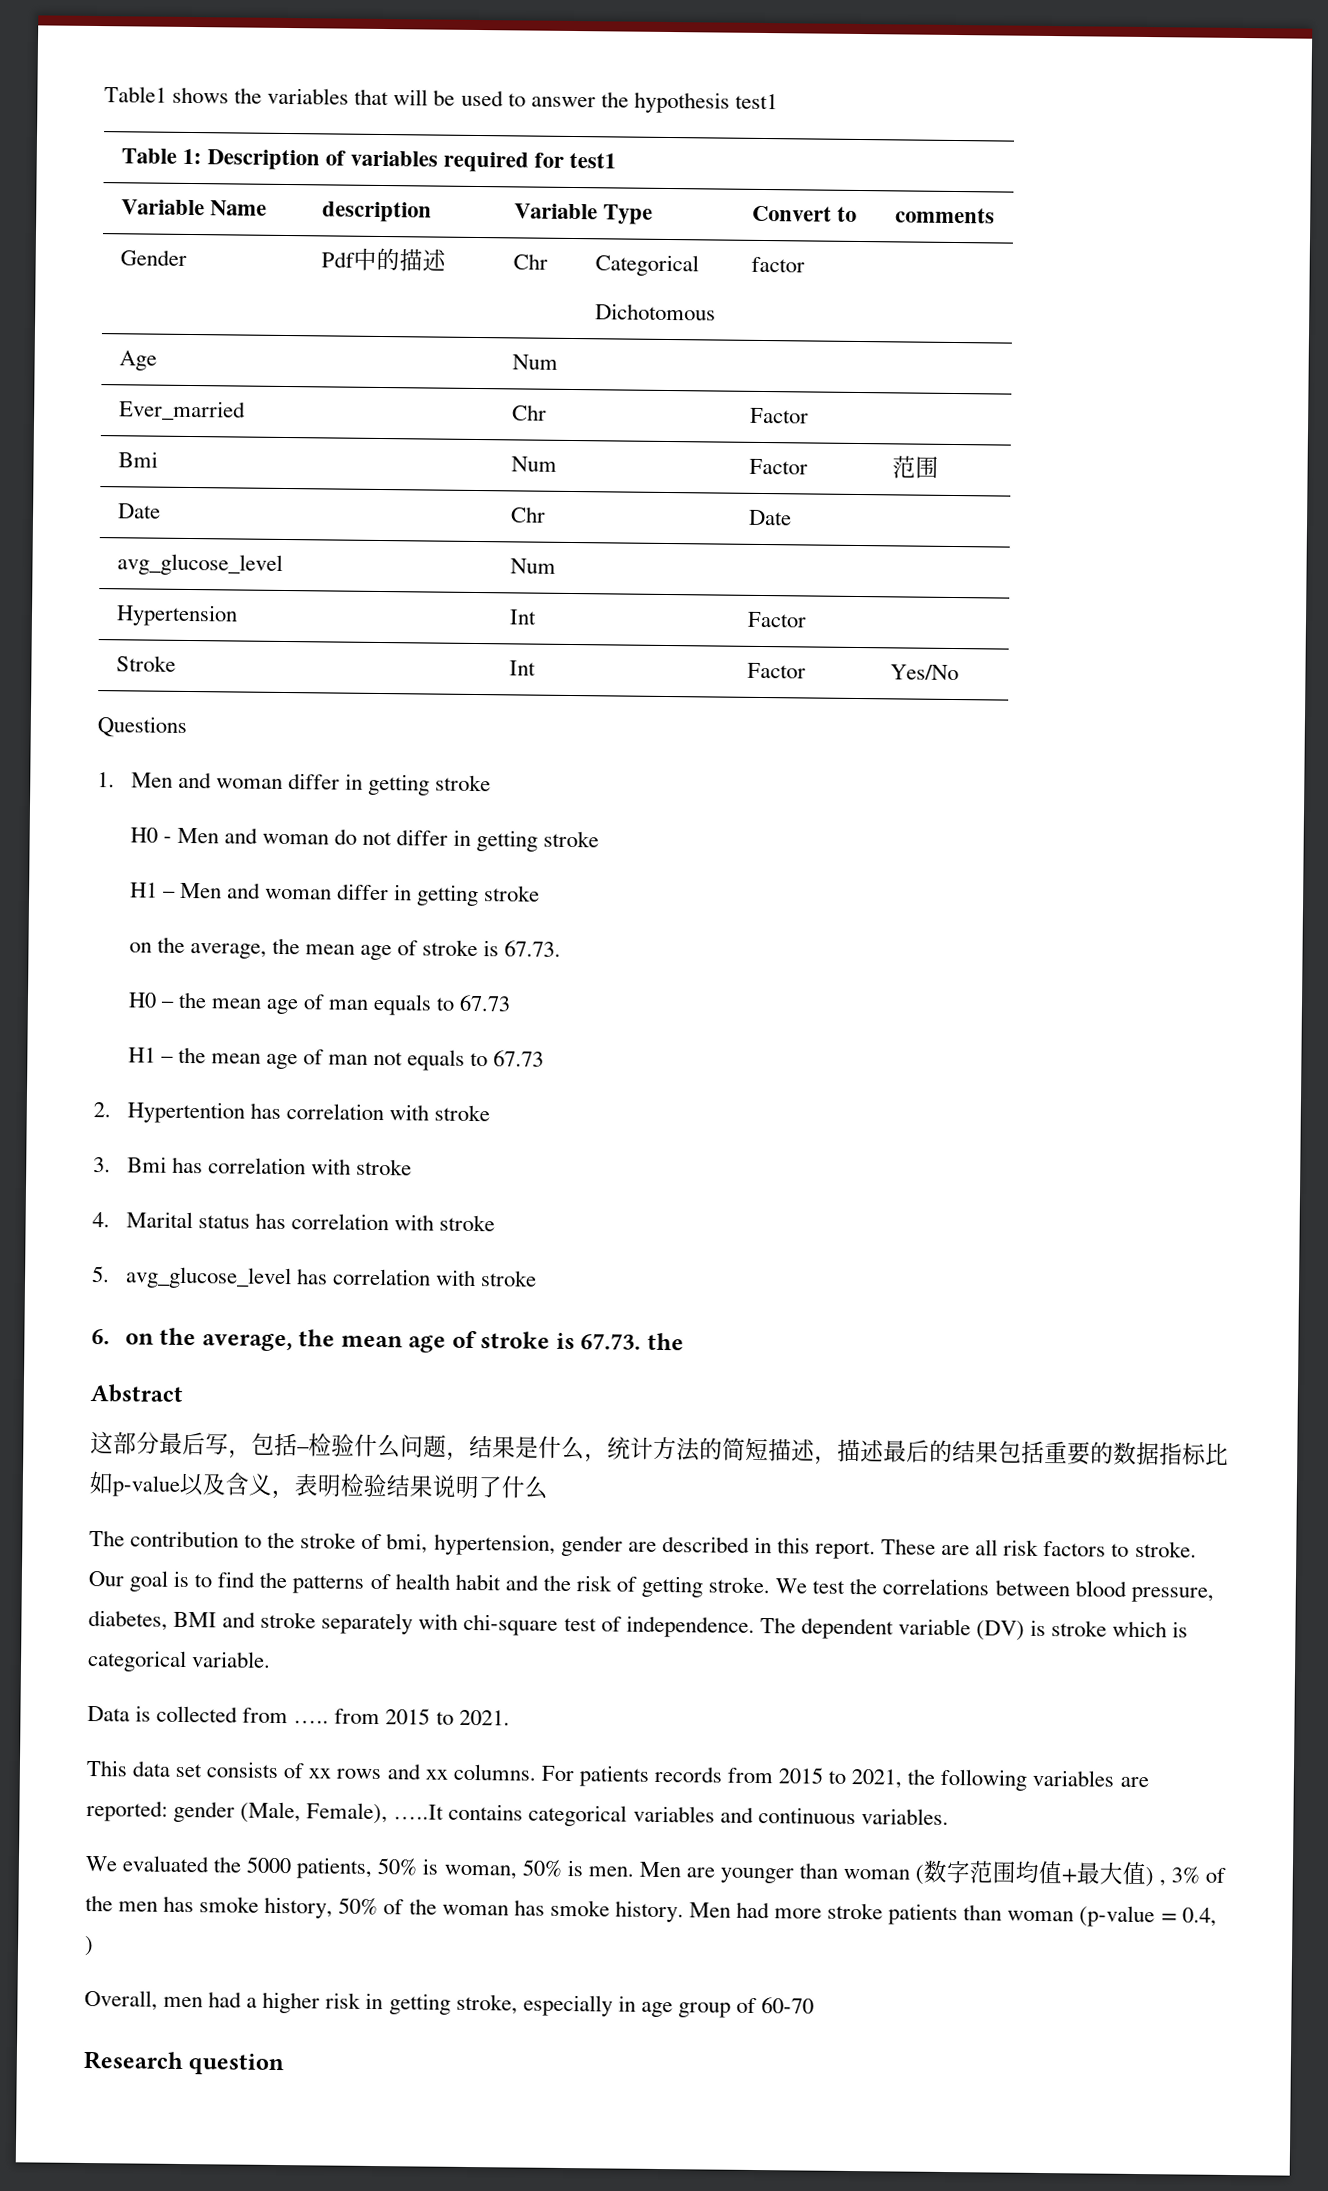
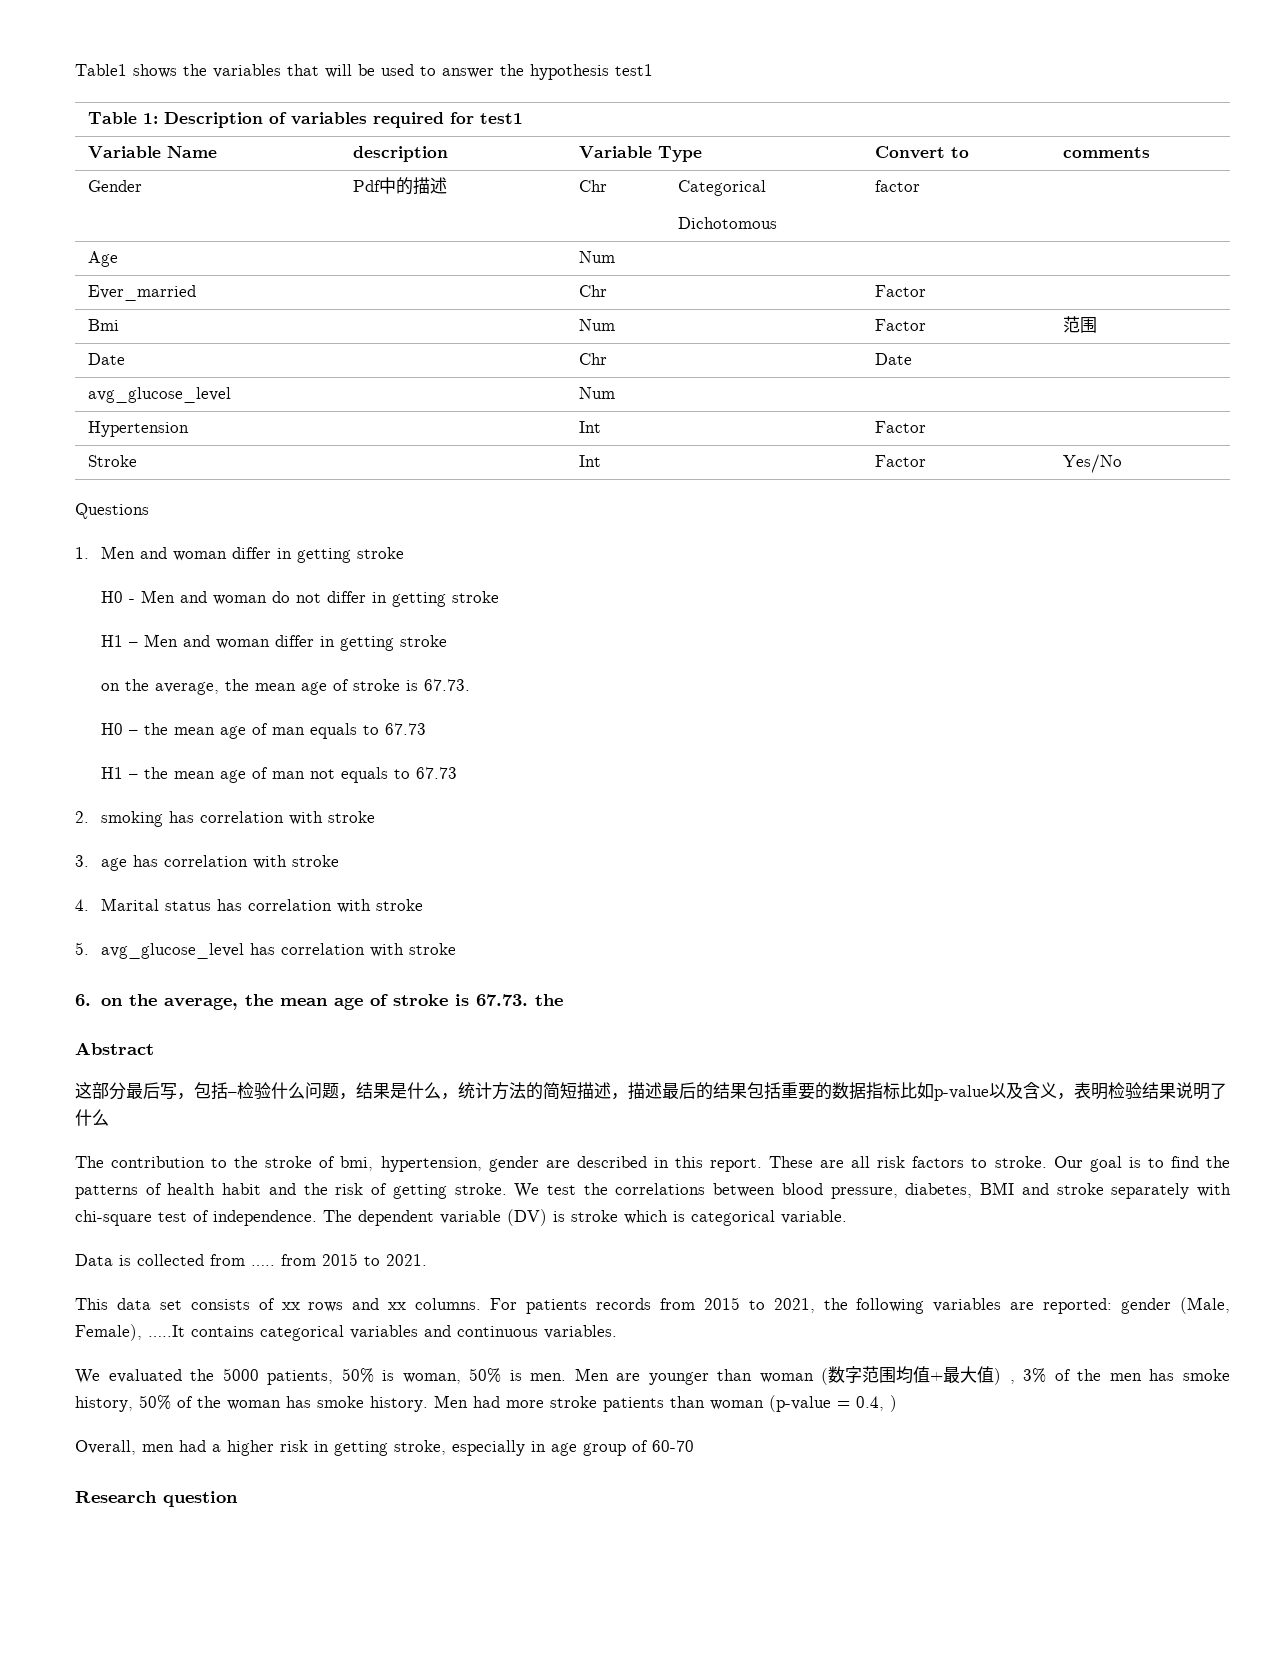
[126,1101,245,1124] Hypertention -> [101,811,164,827] smoking
[126,1156,167,1173] Bmi -> [101,858,128,871] age

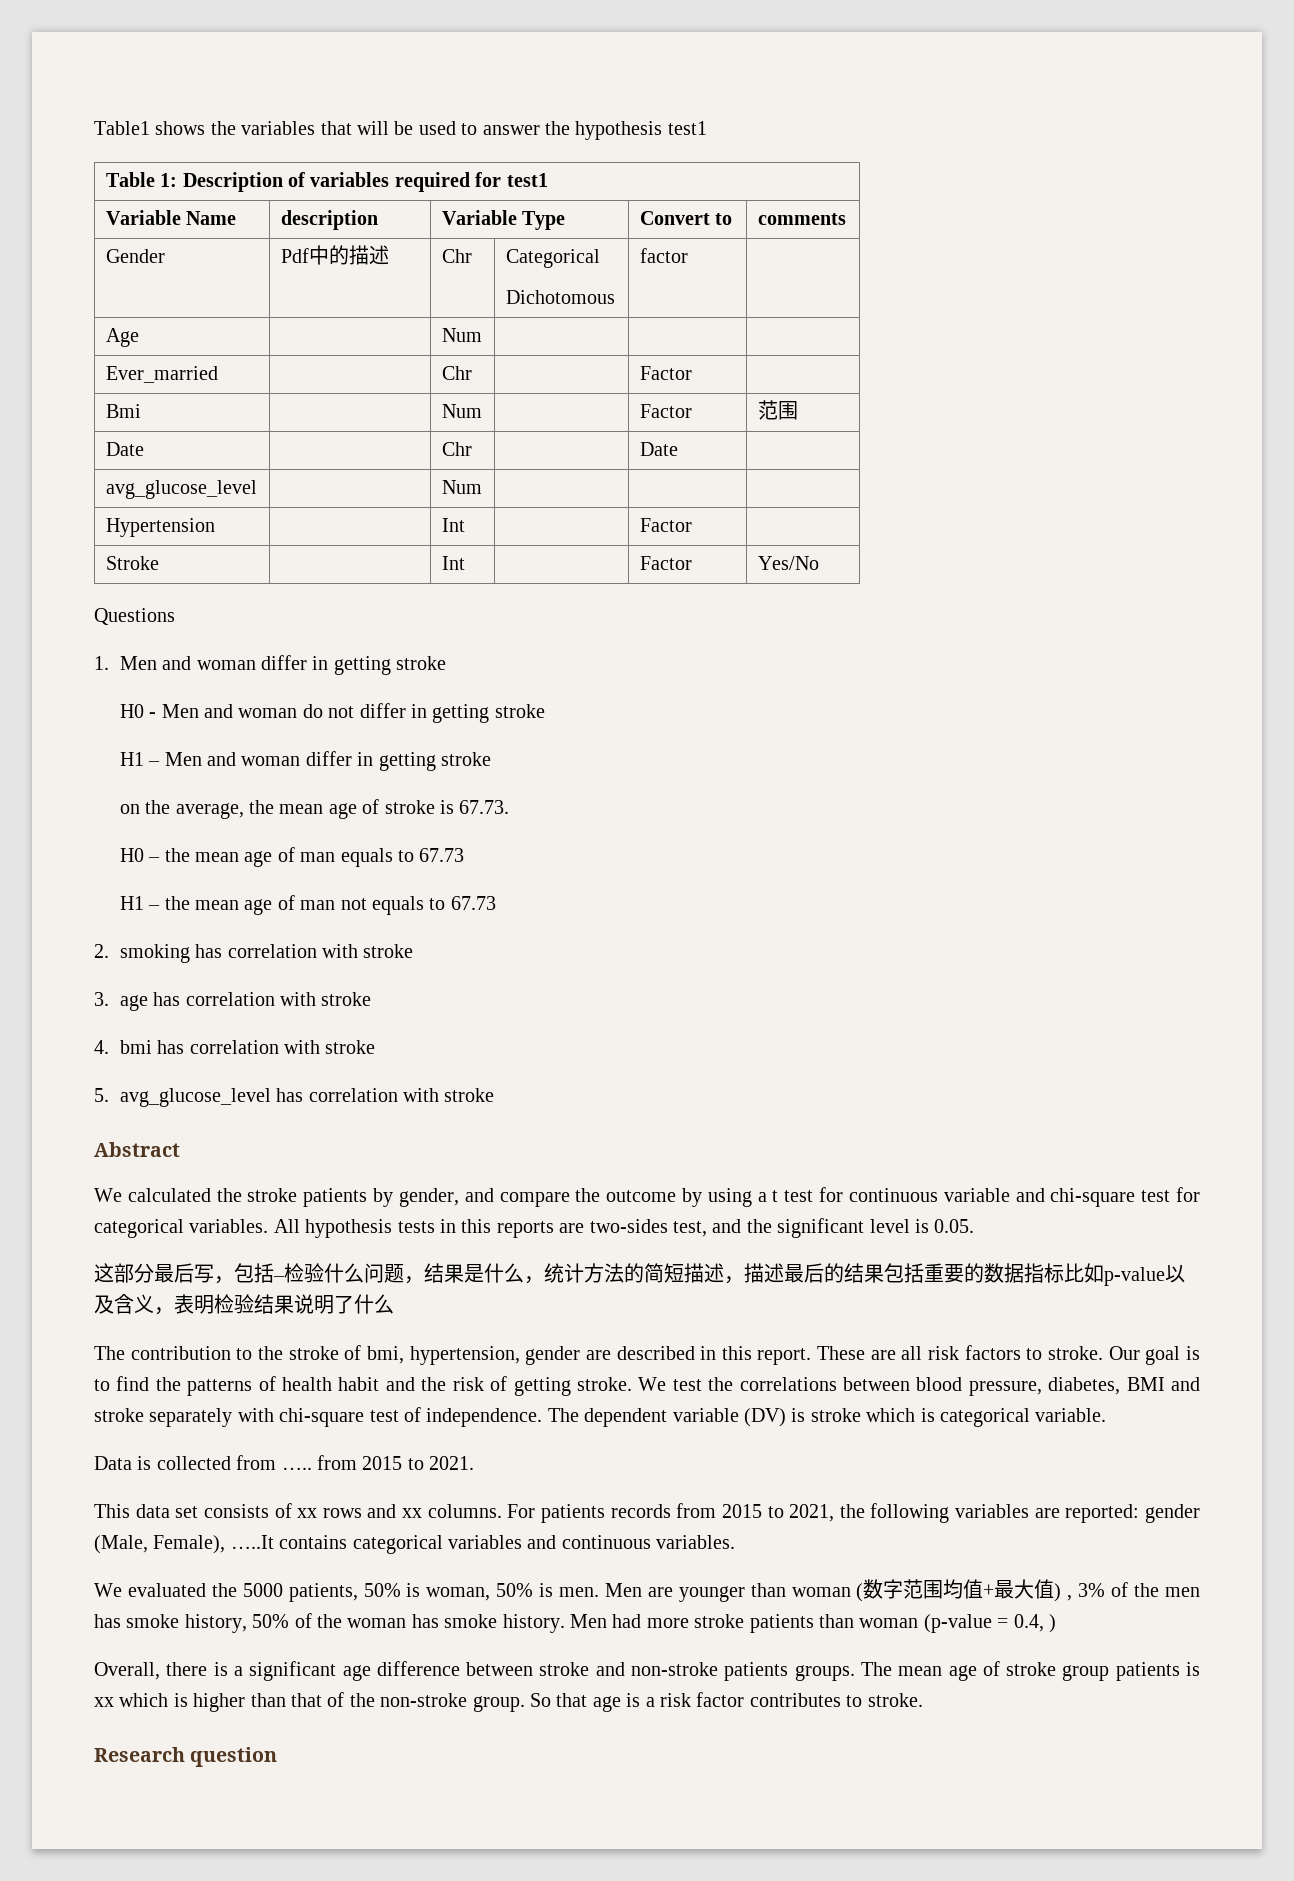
[101,898,212,911] Marital status -> [119,1040,152,1054] bmi
[75,994,564,1010] [75,1042,154,1055] 6. on the average, the mean age of stroke is 67.73. the // Abstract -> [94,1142,180,1157] [94,1187,1201,1207] [94,1218,975,1238] Abstract // We calculated the stroke patients by gender, and compare the outcome by using a t test for continuous variable and chi-square test for categorical variables. All hypothesis tests in this reports are two-sides test, and the significant level is 0.05.
[142,1440,694,1456] men had a higher risk in getting stroke, especially in age group of 60-70 -> [166,1661,1200,1681] [94,1692,923,1712] there is a significant age difference between stroke and non-stroke patients groups. The mean age of stroke group patients is xx which is higher than that of the non-stroke group. So that age is a risk factor contributes to stroke.

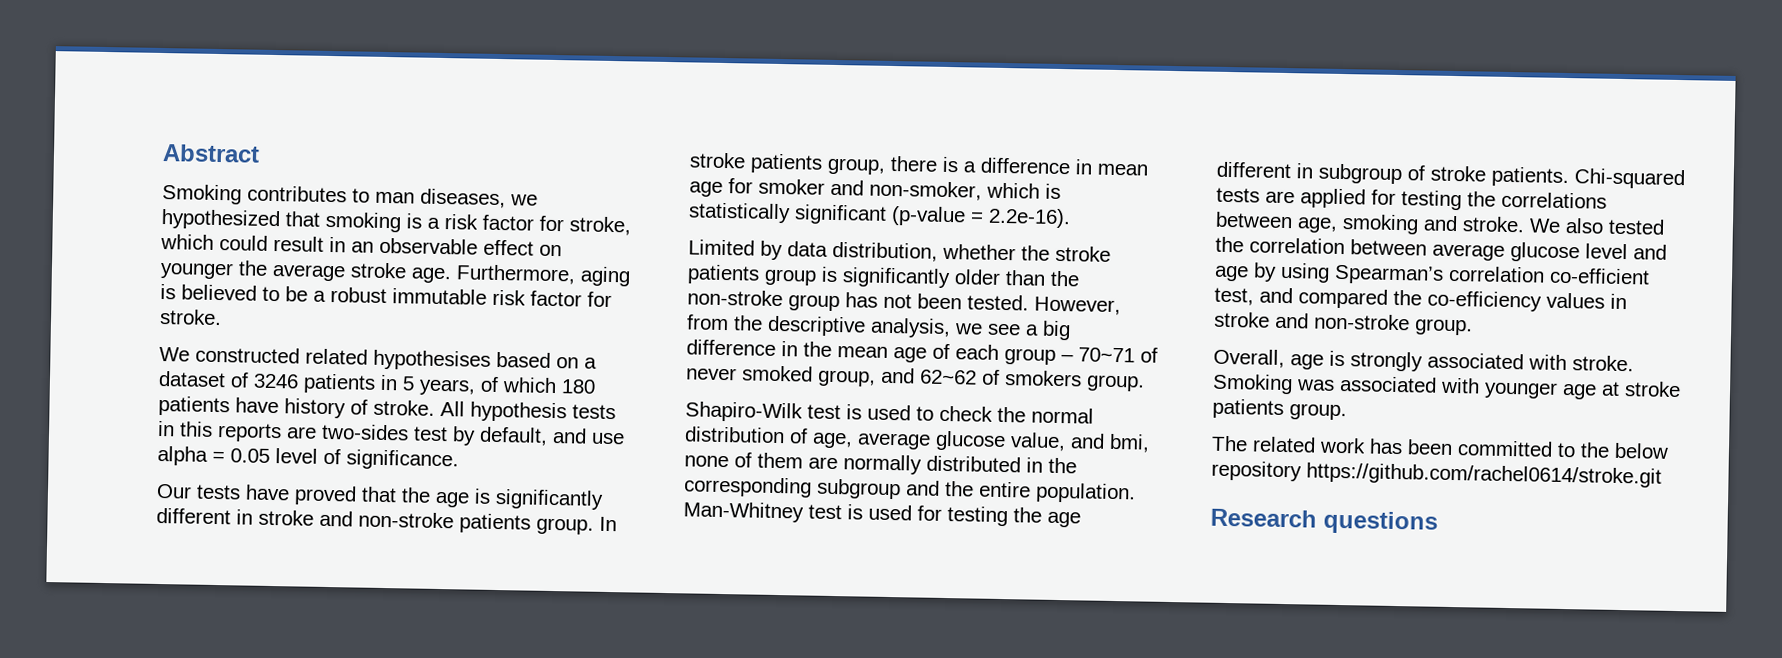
[94,121,707,140] [105,172,548,192] [105,210,237,225] [280,210,378,230] [441,210,566,230] [639,211,733,225] [757,213,846,225] [105,249,165,263] [280,245,389,265] [441,249,472,263] [505,249,600,268] [505,290,615,304] [639,248,688,263] [105,328,139,347] [441,328,482,342] [105,366,218,383] [441,366,472,380] [639,366,692,380] [105,404,141,418] [441,404,482,418] [639,404,692,418] [757,400,798,420] [105,442,144,456] [441,442,472,456] [639,442,678,456] [105,480,257,499] [441,480,482,494] [105,518,215,537] [441,518,465,532] [639,518,692,532] [105,556,159,570] [441,556,465,570] [639,556,692,570] [757,556,819,570] [94,608,175,625] [94,655,447,675] [119,703,545,723] [119,751,491,771] [119,799,510,819] [119,847,465,867] [119,895,496,915] [94,944,414,963] [94,992,372,1011] [94,1040,376,1054] [94,1088,495,1107] [94,1142,180,1157] [94,1187,1201,1207] [94,1219,269,1238] Table1 shows the variables that will be used to answer the hypothesis test1 // Table 1: Description of variables required for test1 // Variable Name | description | Variable Type | Convert to | comments // Gender | Pdf中的描述 | Chr | Categorical // Dichotomous | factor | // Age | | Num | | | // Ever_married | | Chr | | Factor | // Bmi | | Num | | Factor | 范围 // Date | | Chr | | Date | // avg_glucose_level | | Num | | | // Hypertension | | Int | | Factor | // Stroke | | Int | | Factor | Yes/No // Questions // 1. Men and woman differ in getting stroke // H0 - Men and woman do not differ in getting stroke // H1 – Men and woman differ in getting stroke // on the average, the mean age of stroke is 67.73. // H0 – the mean age of man equals to 67.73 // H1 – the mean age of man not equals to 67.73 // 2. smoking has correlation with stroke // 3. age has correlation with stroke // 4. bmi has correlation with stroke // 5. avg_glucose_level has correlation with stroke // Abstract // We calculated the stroke patients by gender, and compare the outcome by using a t test for continuous variable and chi-square test for categorical variables. -> [162,144,260,163] [162,184,538,209] [161,209,631,236] [160,233,562,257] [160,260,631,287] [160,283,612,308] [159,308,222,326] [159,346,597,371] [158,370,596,396] [158,395,435,419] Abstract // Smoking contributes to man diseases, we hypothesized that smoking is a risk factor for stroke, which could result in an observable effect on younger the average stroke age. Furthermore, aging is believed to be a robust immutable risk factor for stroke. // We constructed related hypothesises based on a dataset of 3246 patients in 5 years, of which 180 patients have history of stroke.
[672,1218,975,1238] [94,1263,1185,1286] [94,1294,394,1315] [94,1345,1201,1365] [94,1376,1200,1396] [94,1407,1107,1427] [94,1455,475,1470] [94,1503,1200,1523] [94,1535,736,1554] [94,1579,1201,1602] [94,1613,1056,1633] [94,1661,1200,1681] [94,1692,923,1712] test, and the significant level is 0.05. // 这部分最后写，包括–检验什么问题，结果是什么，统计方法的简短描述，描述最后的结果包括重要的数据指标比如p-value以及含义，表明检验结果说明了什么 // The contribution to the stroke of bmi, hypertension, gender are described in this report. These are all risk factors to stroke. Our goal is to find the patterns of health habit and the risk of getting stroke. We test the correlations between blood pressure, diabetes, BMI and stroke separately with chi-square test of independence. The dependent variable (DV) is stroke which is categorical variable. // Data is collected from ….. from 2015 to 2021. // This data set consists of xx rows and xx columns. For patients records from 2015 to 2021, the following variables are reported: gender (Male, Female), …..It contains categorical variables and continuous variables. // We evaluated the 5000 patients, 50% is woman, 50% is men. Men are younger than woman (数字范围均值+最大值) , 3% of the men has smoke history, 50% of the woman has smoke history. Men had more stroke patients than woman (p-value = 0.4, ) // Overall, there is a significant age difference between stroke and non-stroke patients groups. The mean age of stroke group patients is xx which is higher than that of the non-stroke group. So that age is a risk factor contributes to stroke. -> [413,426,625,446] [157,445,459,471] [156,483,604,510] [156,507,617,535] [689,152,1148,176] [689,178,1061,201] [688,202,1071,229] [688,239,1111,262] [687,264,1080,289] [687,289,1121,316] [686,314,1071,341] [686,339,1158,365] [686,365,1145,392] [685,401,1094,424] [684,426,1150,453] [684,452,1077,475] [684,476,1136,504] [683,501,1081,528] [1216,161,1685,190] [1216,187,1607,211] [1215,211,1665,235] [1215,236,1667,263] [1214,262,1650,285] [1214,287,1627,312] [1214,311,1473,336] [1213,348,1634,372] [1212,373,1681,400] [1212,398,1347,421] [1211,435,1669,459] [1211,460,1662,488] test by default, and use alpha = 0.05 level of significance. // Our tests have proved that the age is significantly different in stroke and non-stroke patients group. In stroke patients group, there is a difference in mean age for smoker and non-smoker, which is statistically significant (p-value = 2.2e-16). // Limited by data distribution, whether the stroke patients group is significantly older than the non-stroke group has not been tested. However, from the descriptive analysis, we see a big difference in the mean age of each group – 70~71 of never smoked group, and 62~62 of smokers group. // Shapiro-Wilk test is used to check the normal distribution of age, average glucose value, and bmi, none of them are normally distributed in the corresponding subgroup and the entire population. Man-Whitney test is used for testing the age different in subgroup of stroke patients. Chi-squared tests are applied for testing the correlations between age, smoking and stroke. We also tested the correlation between average glucose level and age by using Spearman’s correlation co-efficient test, and compared the co-efficiency values in stroke and non-stroke group. // Overall, age is strongly associated with stroke. Smoking was associated with younger age at stroke patients group. // The related work has been committed to the below repository https://github.com/rachel0614/stroke.git
[190,1747,278,1767] question -> [1323,510,1438,535] questions

